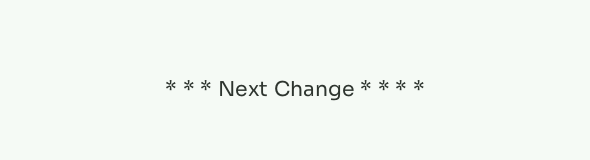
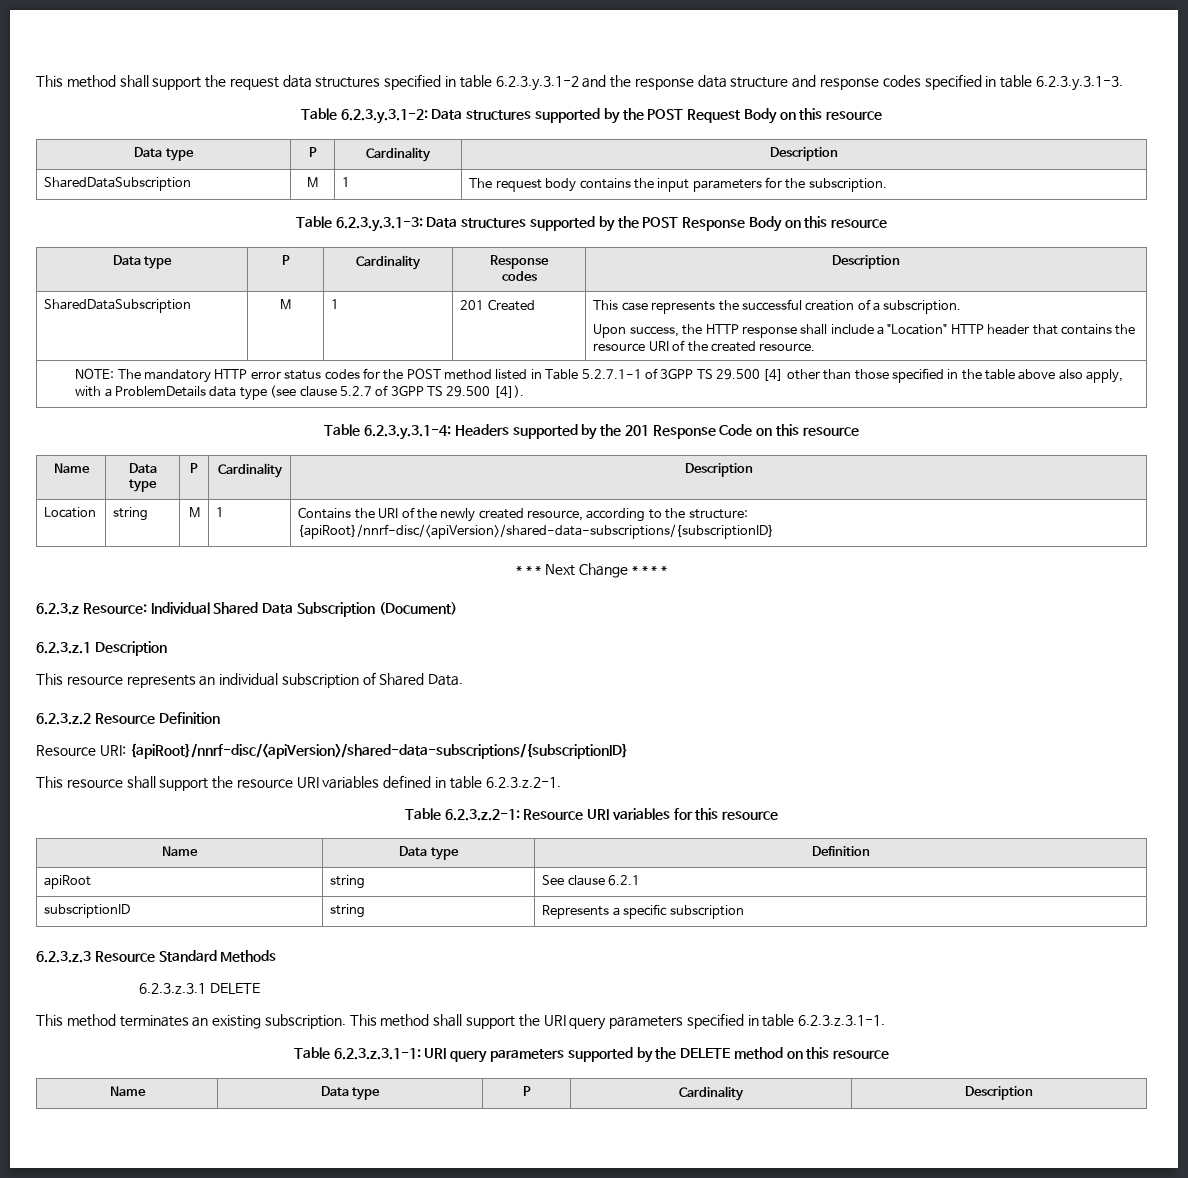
(165, 88) none -> [36,74,1123,91] [300,108,883,124] [134,147,194,161] [308,147,317,157] [366,147,431,162] [770,147,838,161] [44,177,192,191] [307,177,318,188] [342,177,351,187] [469,177,887,192] [295,216,888,232] [112,255,173,269] [281,255,290,265] [356,255,421,270] [490,255,549,269] [501,271,537,281] [832,255,900,269] [44,299,192,313] [280,299,291,310] [331,299,340,309] [460,299,535,311] [593,299,962,314] [593,324,1136,338] [593,340,816,352] [75,368,1124,383] [75,385,524,400] [324,424,859,440] [53,463,90,473] [128,463,157,473] [129,479,157,492] [190,463,198,473] [217,463,283,478] [684,463,753,477] [44,507,97,518] [113,507,149,521] [188,507,200,518] [216,507,225,517] [298,507,748,522] [298,524,775,539] This method shall support the request data structures specified in table 6.2.3.y.3.1-2 and the response data structure and response codes specified in table 6.2.3.y.3.1-3. // Table 6.2.3.y.3.1-2: Data structures supported by the POST Request Body on this resource // Data type | P | Cardinality | Description // SharedDataSubscription | M | 1 | The request body contains the input parameters for the subscription. // Table 6.2.3.y.3.1-3: Data structures supported by the POST Response Body on this resource // Data type | P | Cardinality | Response // codes | Description // SharedDataSubscription | M | 1 | 201 Created | This case represents the successful creation of a subscription. // Upon success, the HTTP response shall include a "Location" HTTP header that contains the resource URI of the created resource. // NOTE: The mandatory HTTP error status codes for the POST method listed in Table 5.2.7.1-1 of 3GPP TS 29.500 [4] other than those specified in the table above also apply, with a ProblemDetails data type (see clause 5.2.7 of 3GPP TS 29.500 [4]). // Table 6.2.3.y.3.1-4: Headers supported by the 201 Response Code on this resource // Name | Data type | P | Cardinality | Description // Location | string | M | 1 | Contains the URI of the newly created resource, according to the structure: {apiRoot}/nnrf-disc/<apiVersion>/shared-data-subscriptions/{subscriptionID} //
(425, 88) none -> [36,602,457,617] [36,641,167,656] [36,672,464,688] [36,712,220,725] [36,743,628,759] [36,775,561,791] [404,808,779,821] [162,846,198,856] [399,846,459,860] [811,846,870,856] [44,875,92,889] [330,875,366,889] [542,875,641,886] [44,904,131,918] [330,904,366,918] [542,904,744,919] [36,950,277,963] [138,983,260,994] [36,1013,886,1030] [293,1047,890,1063] [109,1086,146,1096] [320,1086,381,1100] [522,1086,531,1096] [679,1086,744,1101] [965,1086,1033,1100] // 6.2.3.z Resource: Individual Shared Data Subscription (Document) // 6.2.3.z.1 Description // This resource represents an individual subscription of Shared Data. // 6.2.3.z.2 Resource Definition // Resource URI: {apiRoot}/nnrf-disc/<apiVersion>/shared-data-subscriptions/{subscriptionID} // This resource shall support the resource URI variables defined in table 6.2.3.z.2-1. // Table 6.2.3.z.2-1: Resource URI variables for this resource // Name | Data type | Definition // apiRoot | string | See clause 6.2.1 // subscriptionID | string | Represents a specific subscription // 6.2.3.z.3 Resource Standard Methods // 6.2.3.z.3.1 DELETE // This method terminates an existing subscription. This method shall support the URI query parameters specified in table 6.2.3.z.3.1-1. // Table 6.2.3.z.3.1-1: URI query parameters supported by the DELETE method on this resource // Name | Data type | P | Cardinality | Description

